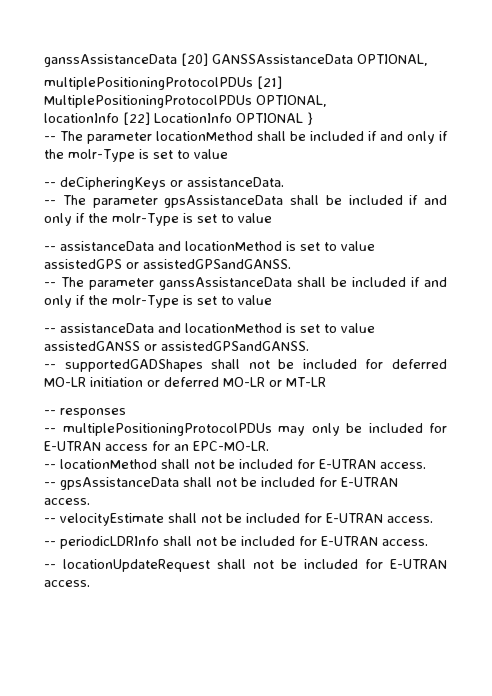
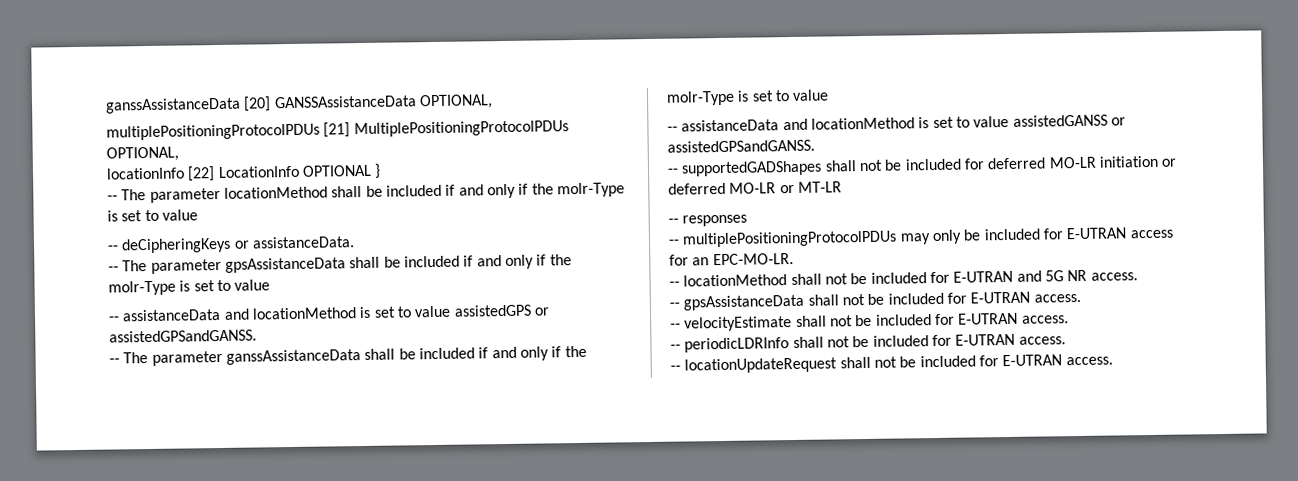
(376, 464) none -> [1016,269,1088,282] and 5G NR

